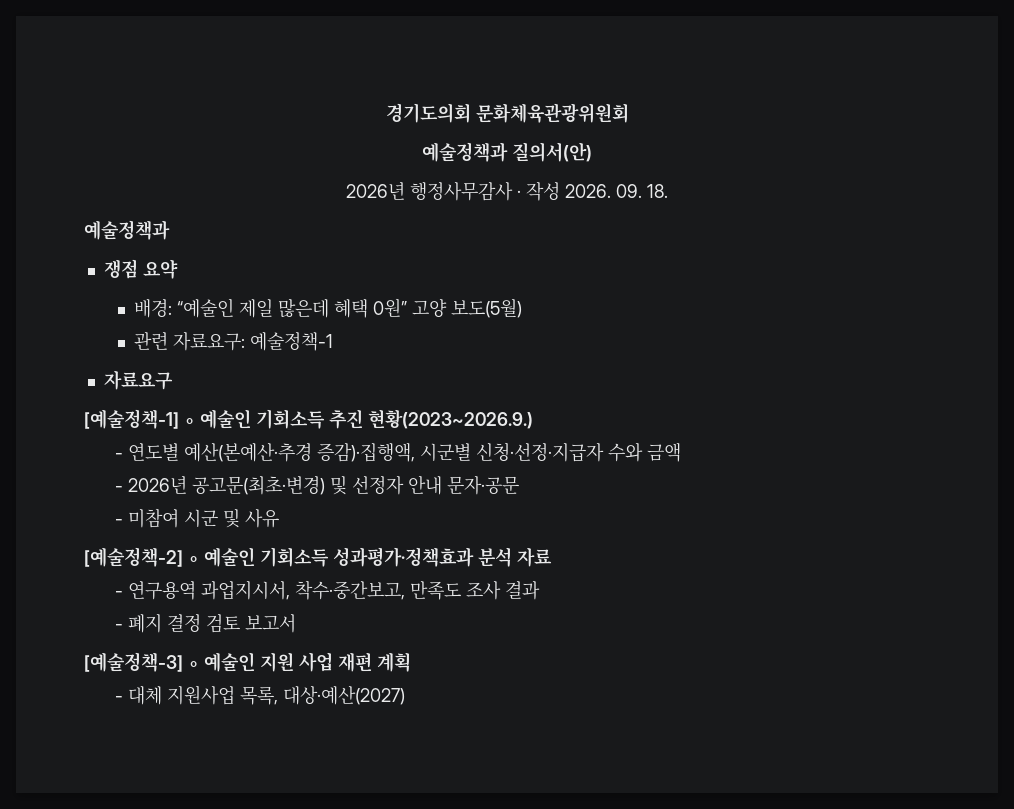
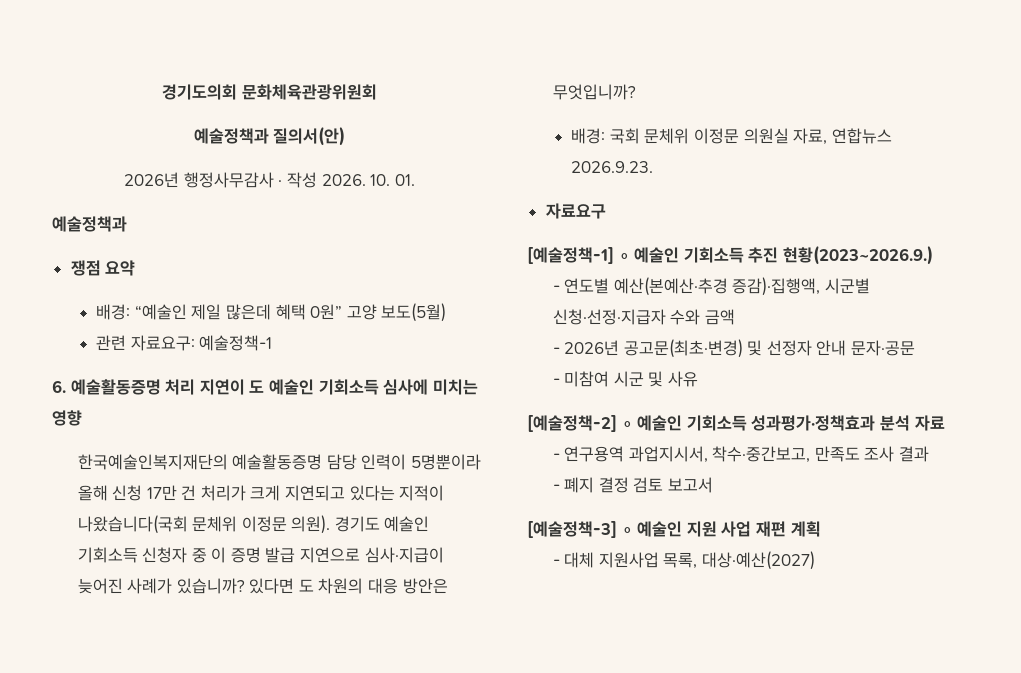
[616,184,668,198] 09. 18. -> [370,174,415,186] 10. 01.
(334, 341) none -> [52,379,478,395] [52,410,82,426] [77,454,481,470] [77,485,445,501] [77,515,430,534] [77,547,444,563] [77,578,448,594] [552,84,636,100] [571,128,892,145] [571,161,654,173] // 6. 예술활동증명 처리 지연이 도 예술인 기회소득 심사에 미치는 영향 // 한국예술인복지재단의 예술활동증명 담당 인력이 5명뿐이라 올해 신청 17만 건 처리가 크게 지연되고 있다는 지적이 나왔습니다(국회 문체위 이정문 의원). 경기도 예술인 기회소득 신청자 중 이 증명 발급 지연으로 심사·지급이 늦어진 사례가 있습니까? 있다면 도 차원의 대응 방안은 무엇입니까? // 배경: 국회 문체위 이정문 의원실 자료, 연합뉴스 2026.9.23.

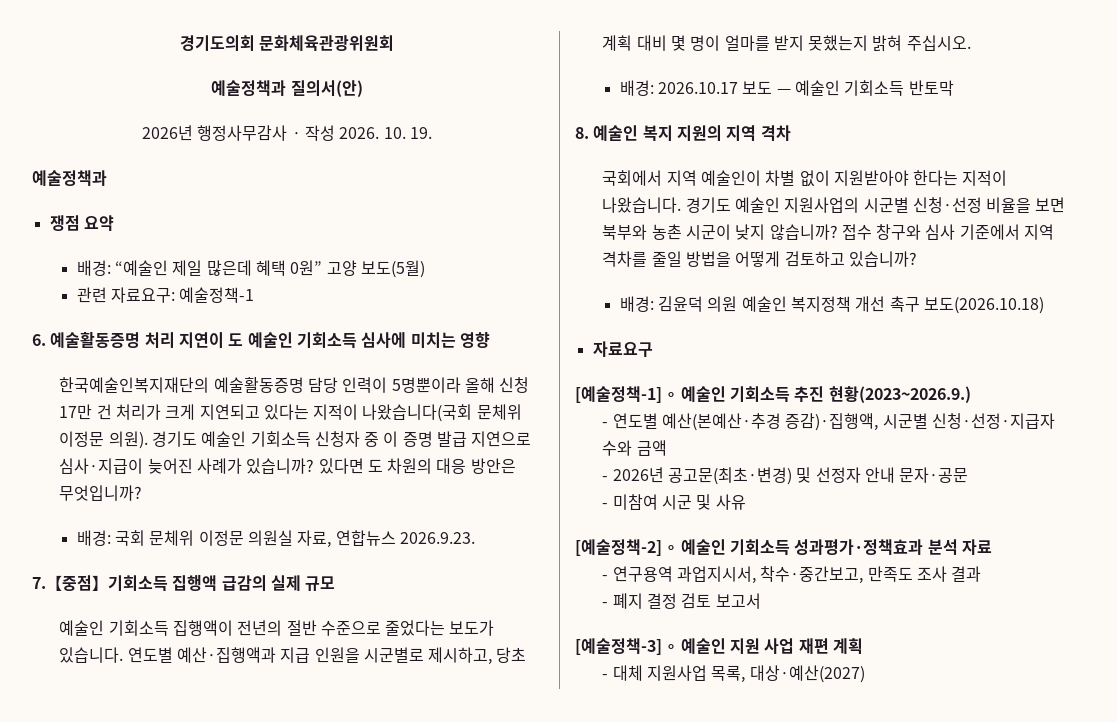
[394,174,415,186] 01. -> [409,127,432,139] 19.
(654, 167) none -> [32,574,336,592] [59,620,495,636] [59,647,527,665] [602,35,971,52] [619,80,954,96] [575,125,791,141] [602,170,1008,187] [602,197,1066,213] [602,224,1055,240] [602,251,917,267] [619,296,1045,314] // 7.【중점】기회소득 집행액 급감의 실제 규모 // 예술인 기회소득 집행액이 전년의 절반 수준으로 줄었다는 보도가 있습니다. 연도별 예산·집행액과 지급 인원을 시군별로 제시하고, 당초 계획 대비 몇 명이 얼마를 받지 못했는지 밝혀 주십시오. // 배경: 2026.10.17 보도 — 예술인 기회소득 반토막 // 8. 예술인 복지 지원의 지역 격차 // 국회에서 지역 예술인이 차별 없이 지원받아야 한다는 지적이 나왔습니다. 경기도 예술인 지원사업의 시군별 신청·선정 비율을 보면 북부와 농촌 시군이 낮지 않습니까? 접수 창구와 심사 기준에서 지역 격차를 줄일 방법을 어떻게 검토하고 있습니까? // 배경: 김윤덕 의원 예술인 복지정책 개선 촉구 보도(2026.10.18)

